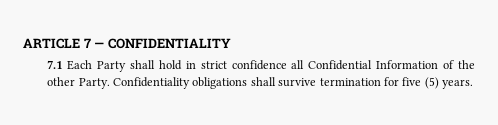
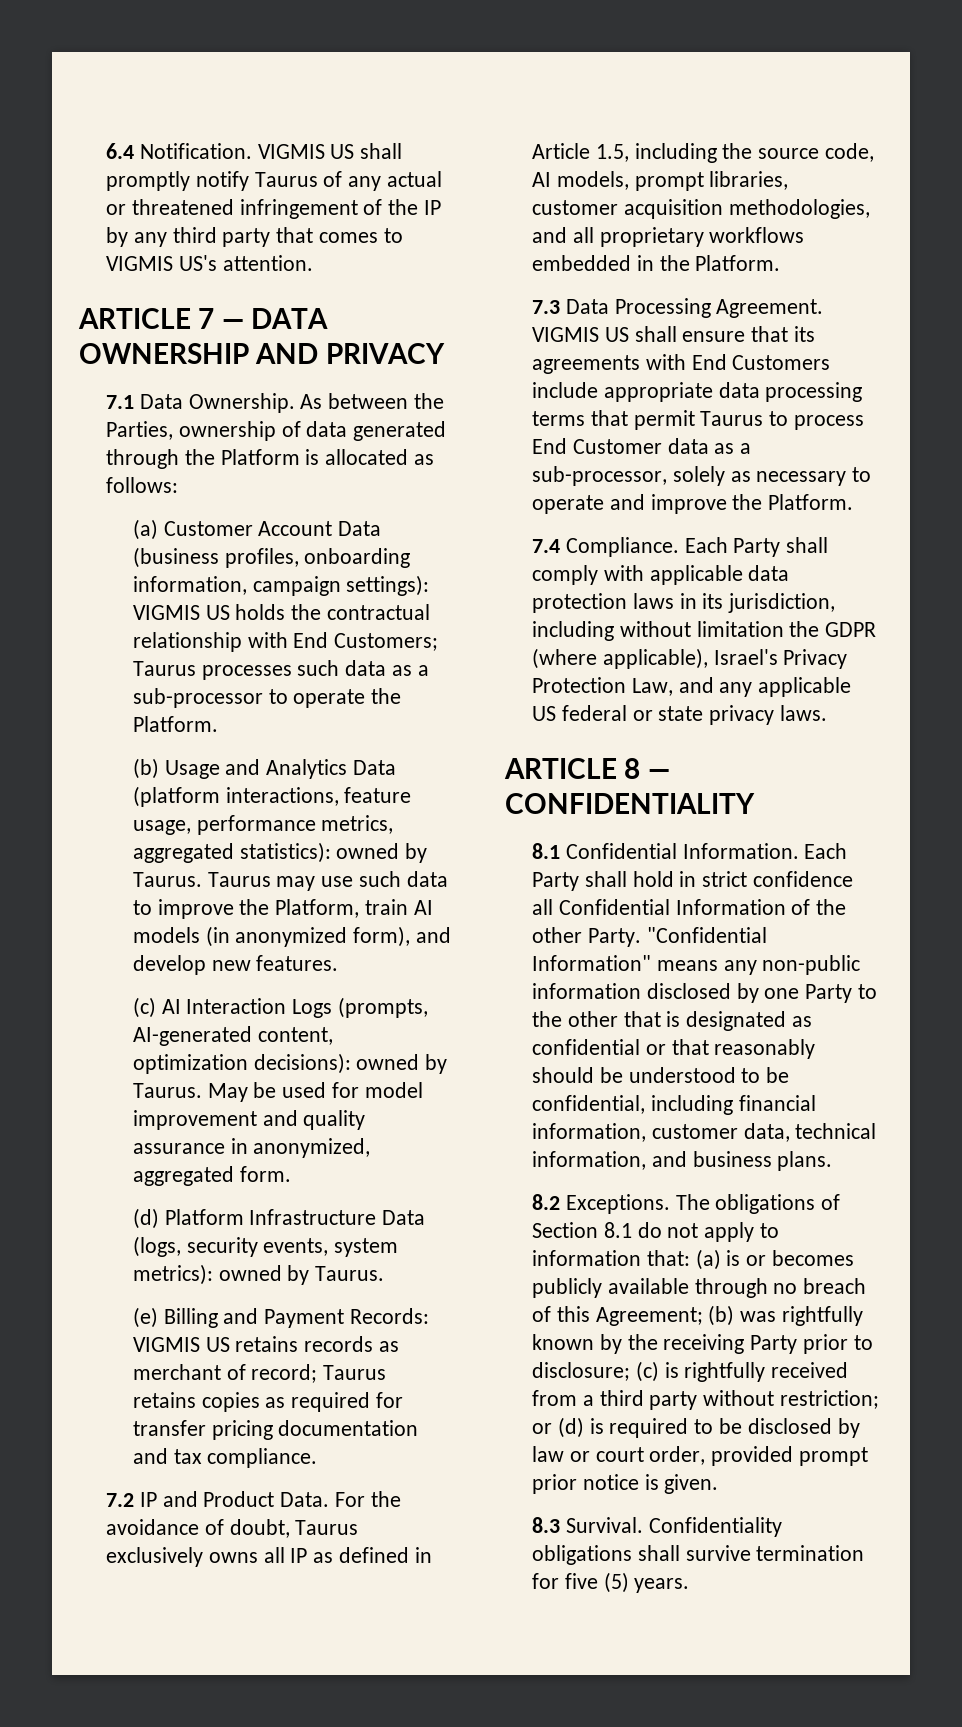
[23,38,231,49] [47,60,63,69] ARTICLE 7 — CONFIDENTIALITY // 7.1 -> [105,143,403,159] [105,171,442,191] [105,199,441,219] [105,227,403,247] [105,255,313,271] [78,308,329,329] [79,343,445,364] [105,393,444,413] [105,421,447,441] [105,449,434,469] [105,477,178,493] [132,519,382,540] [132,547,411,568] [132,575,430,596] [132,604,430,620] [132,632,439,652] [132,660,429,680] [132,688,402,708] [132,716,218,732] [132,758,396,779] [132,786,412,807] [132,815,394,835] [132,842,428,863] [132,871,448,891] [132,899,433,919] [132,926,451,947] [132,955,339,975] [132,997,428,1018] [132,1026,333,1046] [132,1053,448,1074] [132,1082,423,1102] [132,1110,366,1130] [132,1138,371,1158] [132,1166,291,1186] [132,1208,426,1229] [132,1236,399,1257] [132,1264,385,1285] [132,1307,429,1328] [132,1336,399,1352] [132,1364,387,1383] [132,1392,403,1412] [132,1420,419,1440] [132,1448,318,1468] [105,1491,401,1507] [105,1519,359,1538] [105,1547,432,1567] [531,143,874,163] [531,171,789,191] [531,199,870,219] [531,227,805,247] [531,255,781,271] [531,298,824,318] [531,326,815,342] [531,354,831,374] [531,382,863,402] [531,410,864,430] [531,438,752,454] [531,466,872,486] [531,494,854,514] [531,537,829,557] [531,565,790,585] [531,593,836,613] [531,621,877,641] [531,648,848,669] [531,677,852,697] [531,705,827,725] [504,758,670,779] [505,793,755,814] [531,843,799,859] 6.4 Notification. VIGMIS US shall promptly notify Taurus of any actual or threatened infringement of the IP by any third party that comes to VIGMIS US's attention. // ARTICLE 7 — DATA OWNERSHIP AND PRIVACY // 7.1 Data Ownership. As between the Parties, ownership of data generated through the Platform is allocated as follows: // (a) Customer Account Data (business profiles, onboarding information, campaign settings): VIGMIS US holds the contractual relationship with End Customers; Taurus processes such data as a sub-processor to operate the Platform. // (b) Usage and Analytics Data (platform interactions, feature usage, performance metrics, aggregated statistics): owned by Taurus. Taurus may use such data to improve the Platform, train AI models (in anonymized form), and develop new features. // (c) AI Interaction Logs (prompts, AI-generated content, optimization decisions): owned by Taurus. May be used for model improvement and quality assurance in anonymized, aggregated form. // (d) Platform Infrastructure Data (logs, security events, system metrics): owned by Taurus. // (e) Billing and Payment Records: VIGMIS US retains records as merchant of record; Taurus retains copies as required for transfer pricing documentation and tax compliance. // 7.2 IP and Product Data. For the avoidance of doubt, Taurus exclusively owns all IP as defined in Article 1.5, including the source code, AI models, prompt libraries, customer acquisition methodologies, and all proprietary workflows embedded in the Platform. // 7.3 Data Processing Agreement. VIGMIS US shall ensure that its agreements with End Customers include appropriate data processing terms that permit Taurus to process End Customer data as a sub-processor, solely as necessary to operate and improve the Platform. // 7.4 Compliance. Each Party shall comply with applicable data protection laws in its jurisdiction, including without limitation the GDPR (where applicable), Israel's Privacy Protection Law, and any applicable US federal or state privacy laws. // ARTICLE 8 — CONFIDENTIALITY // 8.1 Confidential Information.
(110, 83) none -> [646,927,767,943] [531,955,861,975] [531,983,877,1003] [531,1011,812,1031] [531,1039,816,1059] [531,1067,790,1083] [531,1095,816,1115] [531,1123,877,1142] [531,1151,833,1171] [531,1194,841,1214] [531,1222,779,1242] [531,1249,854,1270] [531,1278,867,1298] [531,1305,863,1326] [531,1334,873,1354] [531,1361,849,1382] [531,1390,879,1410] [531,1417,860,1438] [531,1446,868,1466] [531,1474,719,1494] [531,1517,643,1533] "Confidential Information" means any non-public information disclosed by one Party to the other that is designated as confidential or that reasonably should be understood to be confidential, including financial information, customer data, technical information, and business plans. // 8.2 Exceptions. The obligations of Section 8.1 do not apply to information that: (a) is or becomes publicly available through no breach of this Agreement; (b) was rightfully known by the receiving Party prior to disclosure; (c) is rightfully received from a third party without restriction; or (d) is required to be disclosed by law or court order, provided prompt prior notice is given. // 8.3 Survival.

